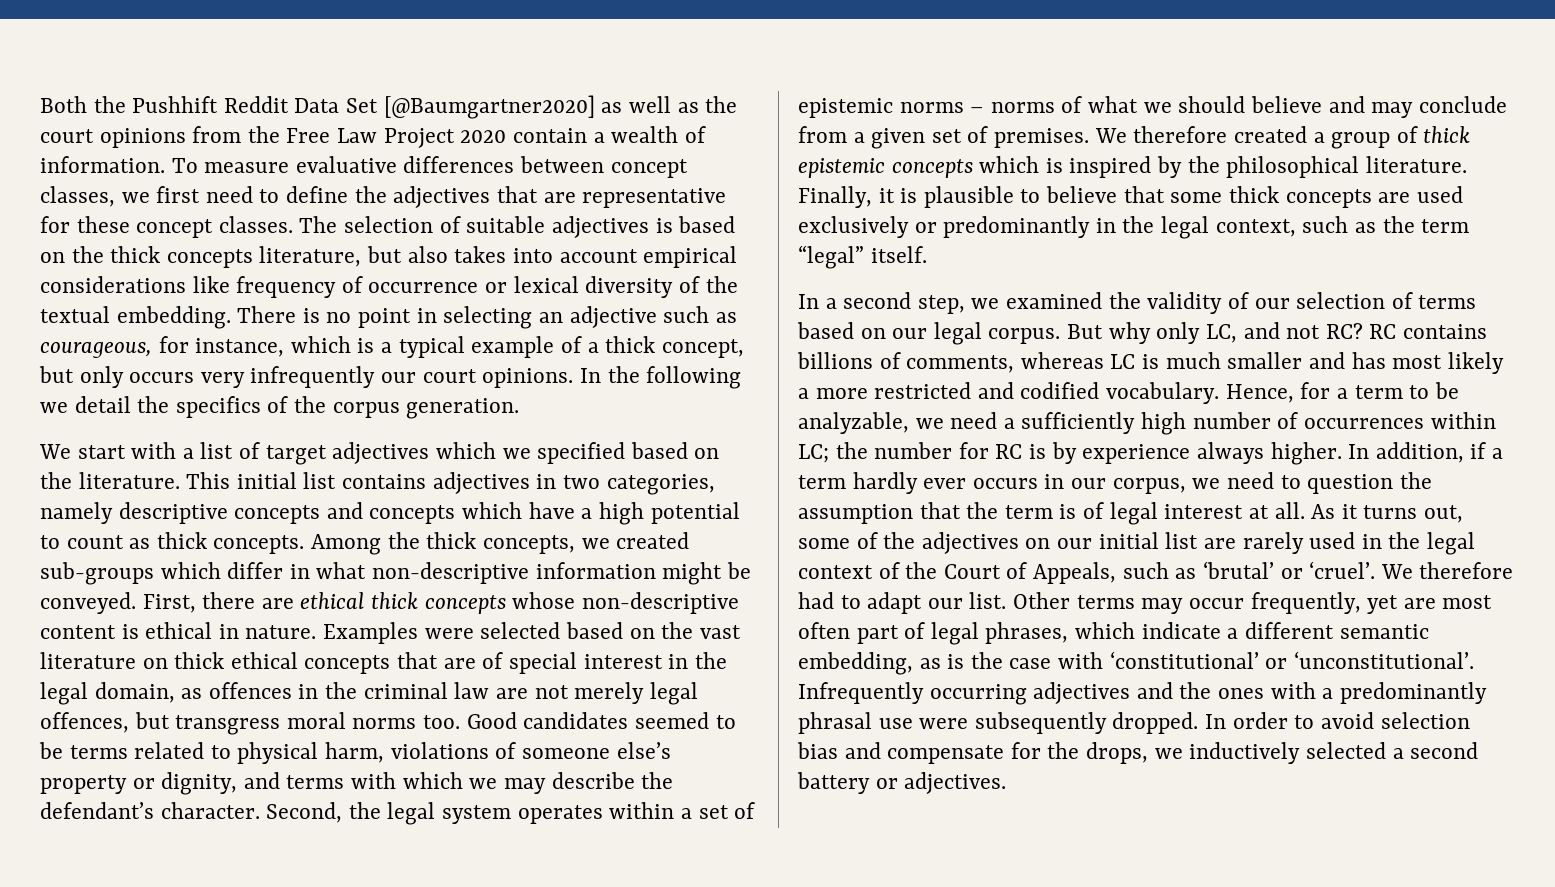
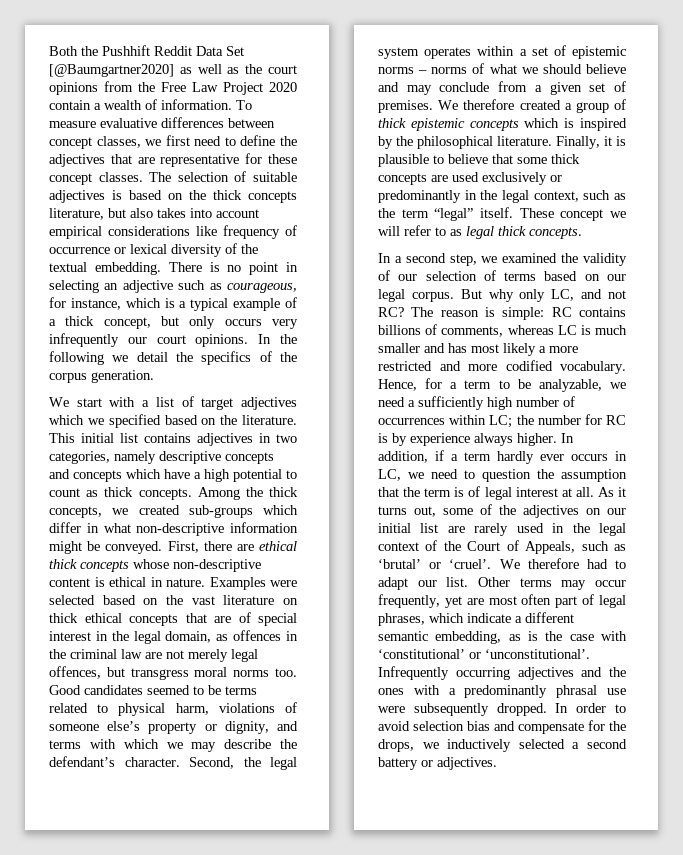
(927, 254) none -> [519,208,626,221] [378,225,582,239] These concept we will refer to as legal thick concepts.
(1363, 331) none -> [411,307,545,320] The reason is simple:
(1014, 390) none -> [468,364,497,371] more
[1071,478,1186,494] our corpus, -> [378,469,401,481] LC,

